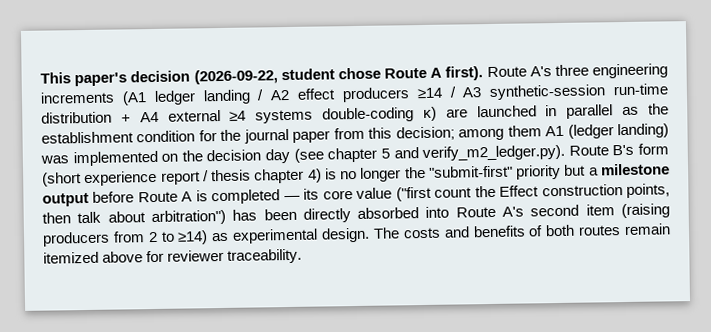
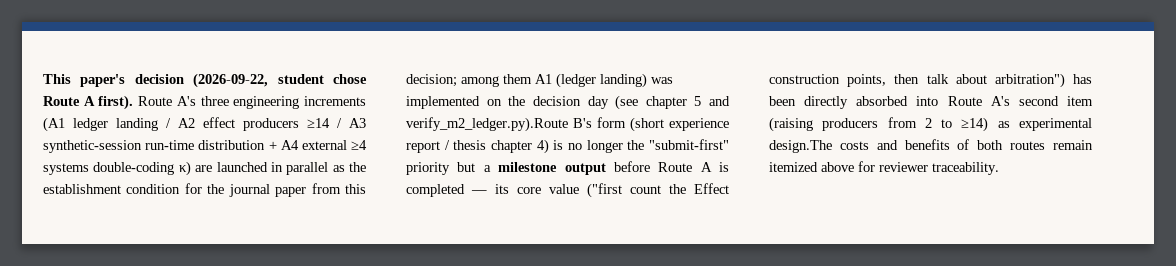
[422,144,609,161] verify_m2_ledger.py). Route -> [406,117,568,132] verify_m2_ledger.py).Route
[321,227,400,243] design. The -> [769,140,832,153] design.The

